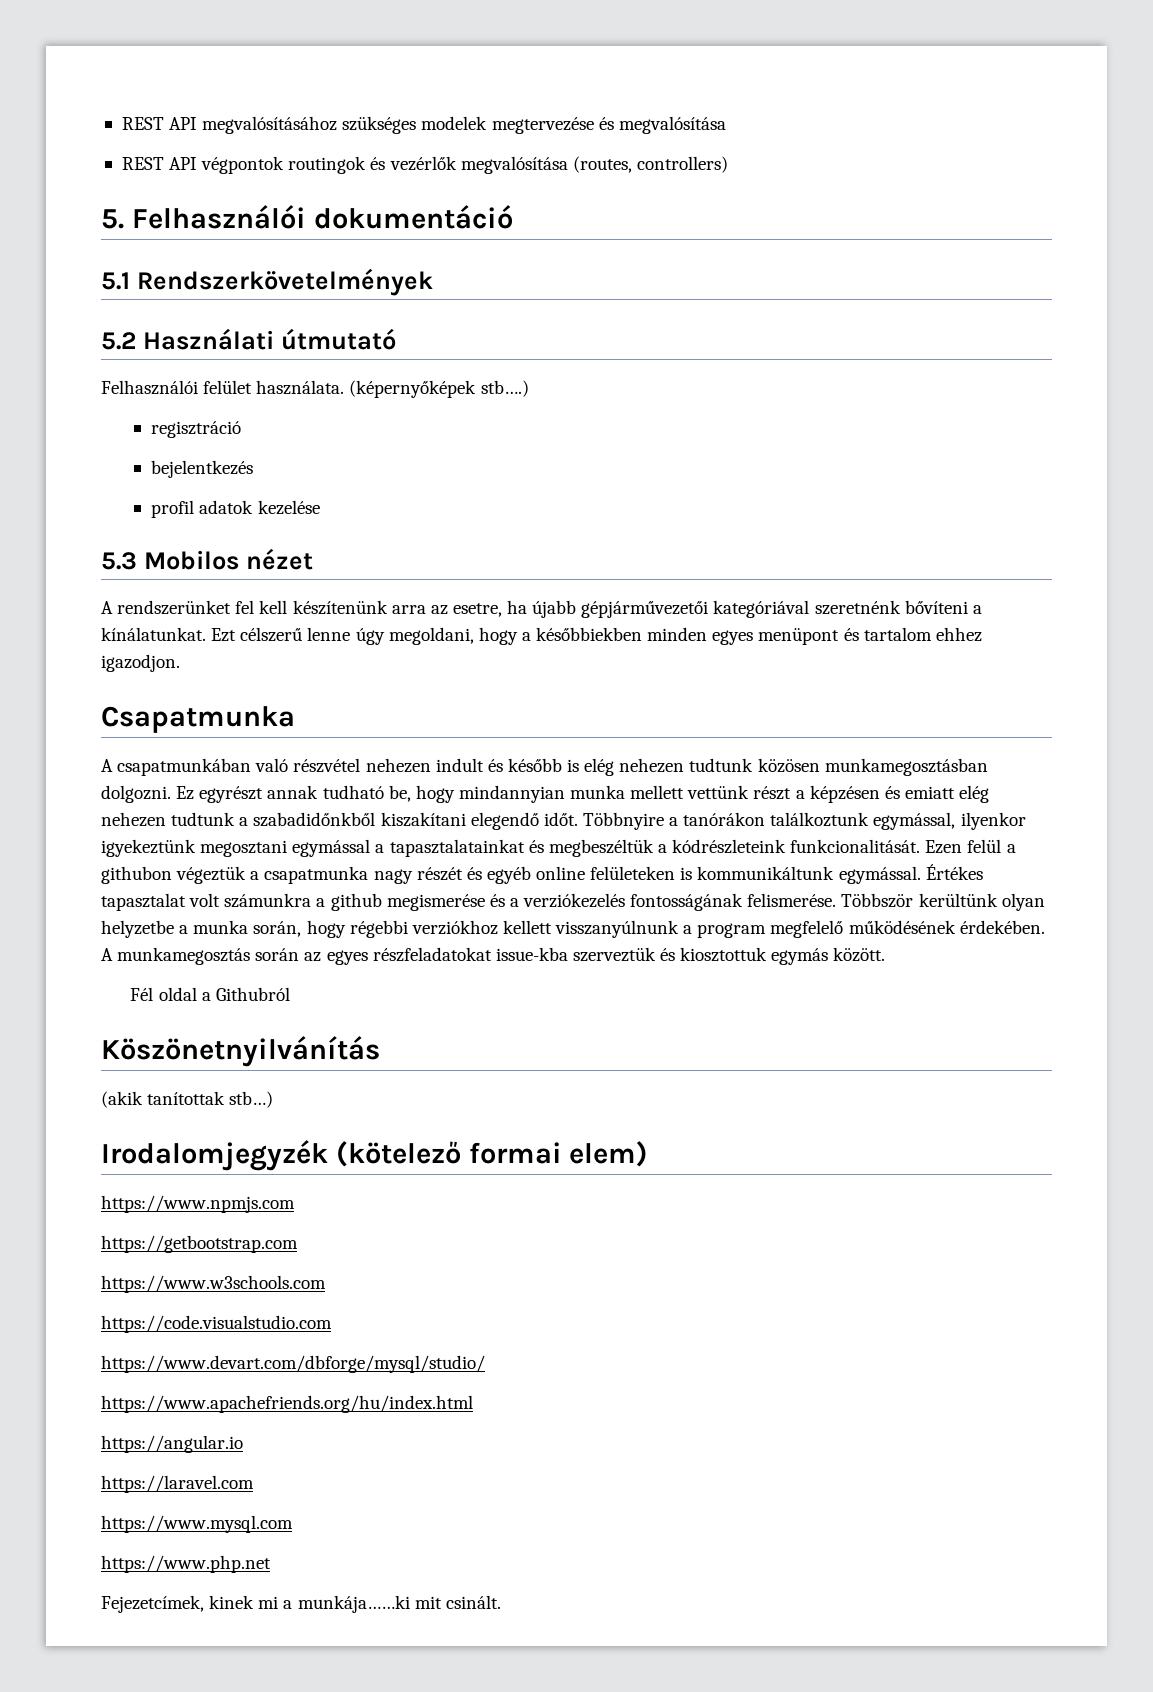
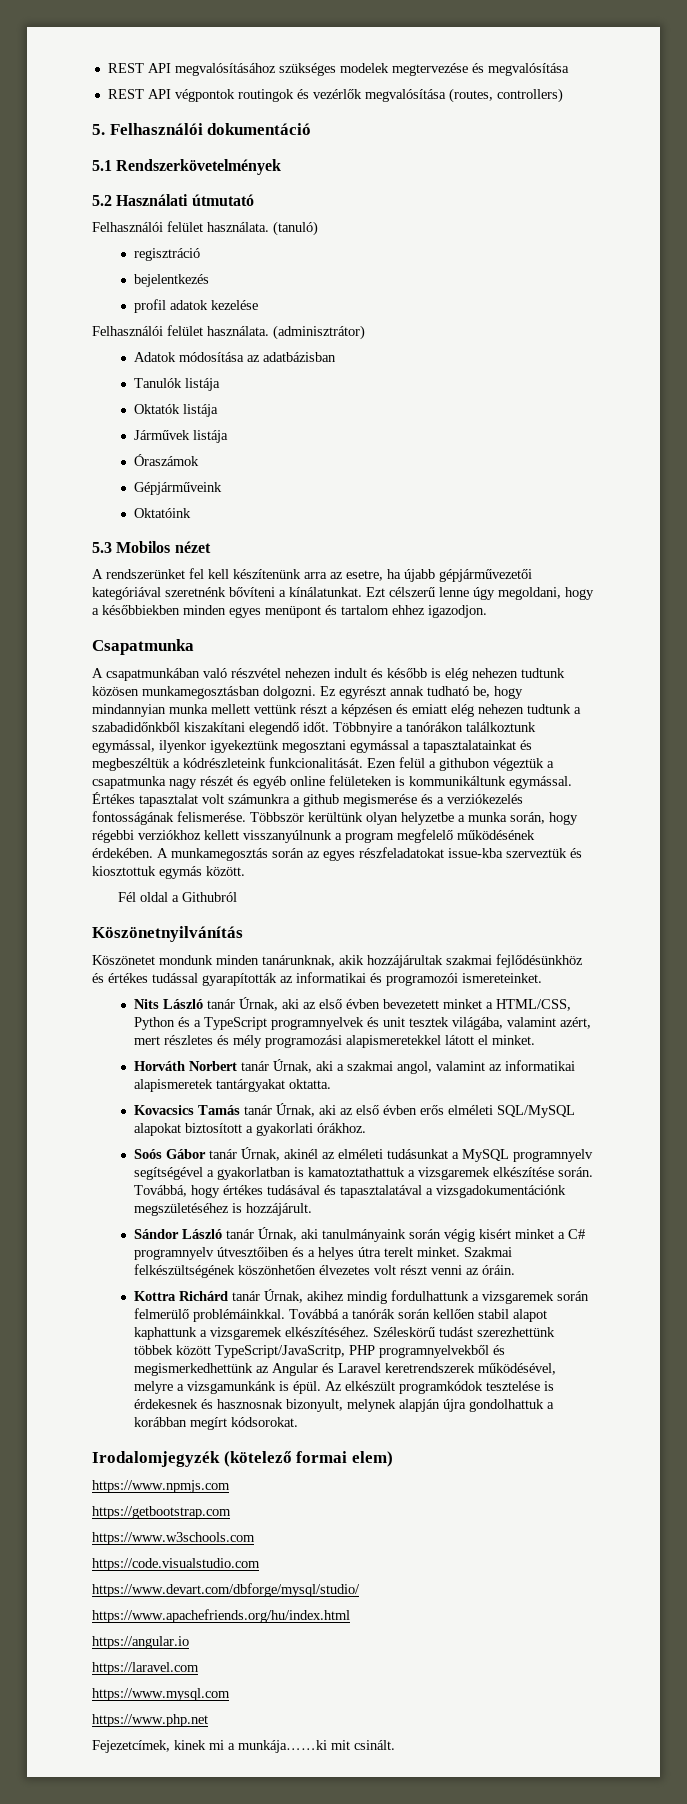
[349,380,529,398] (képernyőképek stb….) -> [273,221,318,236] (tanuló)
(320, 507) none -> [92,325,365,340] [134,352,337,362] [134,378,221,391] [134,404,219,417] [134,430,229,443] [134,454,200,466] [134,482,223,495] [134,508,192,518] // Felhasználói felület használata. (adminisztrátor) // Adatok módosítása az adatbázisban // Tanulók listája // Oktatók listája // Járművek listája // Óraszámok // Gépjárműveink // Oktatóink
[101,1091,274,1108] (akik tanítottak stb…) -> [92,954,583,968] [92,972,542,986] [134,997,572,1011] [134,1017,592,1030] [134,1035,536,1048] [134,1059,576,1074] [134,1079,332,1092] [134,1103,576,1118] [134,1123,367,1136] [134,1147,594,1162] [134,1167,594,1180] [134,1185,567,1198] [134,1203,313,1216] [134,1227,586,1242] [134,1247,513,1260] [134,1264,516,1278] [134,1289,590,1304] [134,1308,548,1322] [134,1327,556,1340] [134,1345,506,1358] [134,1363,557,1376] [134,1381,555,1394] [134,1399,555,1412] [134,1417,299,1430] Köszönetet mondunk minden tanárunknak, akik hozzájárultak szakmai fejlődésünkhöz és értékes tudással gyarapították az informatikai és programozói ismereteinket. // Nits László tanár Úrnak, aki az első évben bevezetett minket a HTML/CSS, Python és a TypeScript programnyelvek és unit tesztek világába, valamint azért, mert részletes és mély programozási alapismeretekkel látott el minket. // Horváth Norbert tanár Úrnak, aki a szakmai angol, valamint az informatikai alapismeretek tantárgyakat oktatta. // Kovacsics Tamás tanár Úrnak, aki az első évben erős elméleti SQL/MySQL alapokat biztosított a gyakorlati órákhoz. // Soós Gábor tanár Úrnak, akinél az elméleti tudásunkat a MySQL programnyelv segítségével a gyakorlatban is kamatoztathattuk a vizsgaremek elkészítése során. Továbbá, hogy értékes tudásával és tapasztalatával a vizsgadokumentációnk megszületéséhez is hozzájárult. // Sándor László tanár Úrnak, aki tanulmányaink során végig kisért minket a C# programnyelv útvesztőiben és a helyes útra terelt minket. Szakmai felkészültségének köszönhetően élvezetes volt részt venni az óráin. // Kottra Richárd tanár Úrnak, akihez mindig fordulhattunk a vizsgaremek során felmerülő problémáinkkal. Továbbá a tanórák során kellően stabil alapot kaphattunk a vizsgaremek elkészítéséhez. Széleskörű tudást szerezhettünk többek között TypeScript/JavaScritp, PHP programnyelvekből és megismerkedhettünk az Angular és Laravel keretrendszerek működésével, melyre a vizsgamunkánk is épül. Az elkészült programkódok tesztelése is érdekesnek és hasznosnak bizonyult, melynek alapján újra gondolhattuk a korábban megírt kódsorokat.

